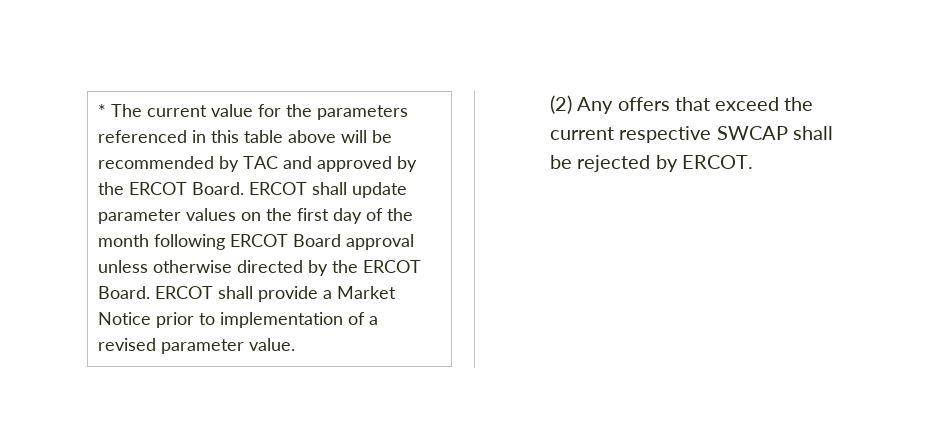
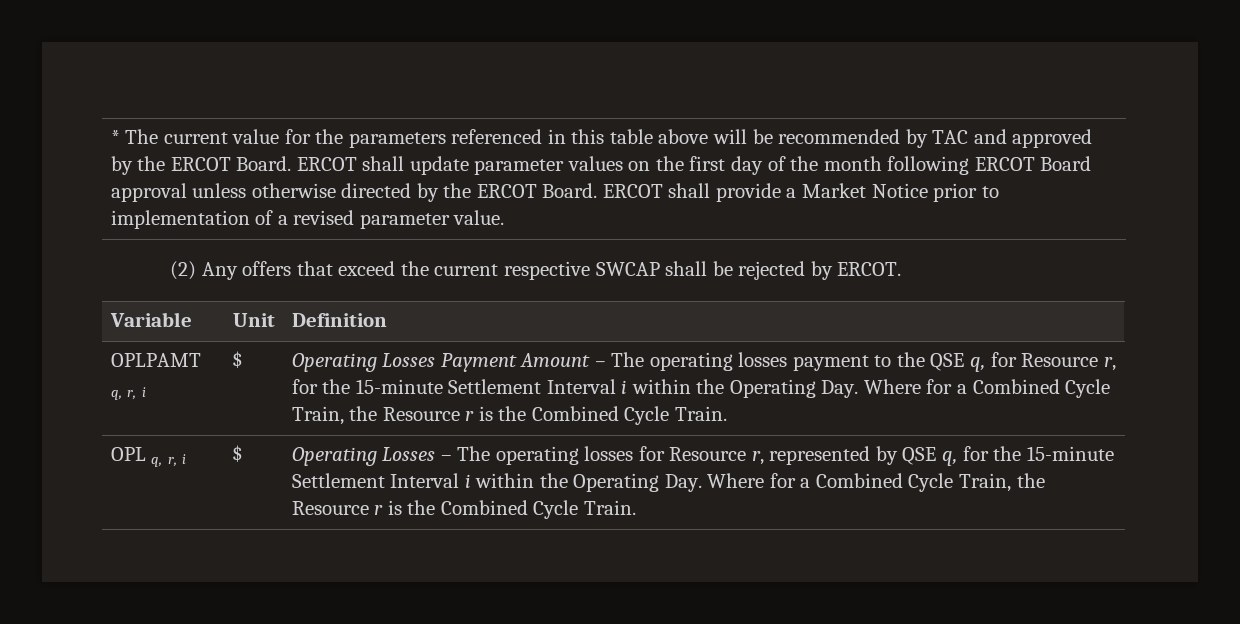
(753, 162) none -> [109,312,192,327] [232,313,275,327] [291,313,387,327] [110,353,201,367] [110,387,146,400] [231,351,243,368] [291,352,1116,372] [291,379,1111,398] [291,406,727,425] [110,447,187,467] [231,445,243,462] [291,446,1114,466] [291,473,1045,492] [291,500,636,519] // Variable | Unit | Definition // OPLPAMT q, r, i | $ | Operating Losses Payment Amount – The operating losses payment to the QSE q, for Resource r, for the 15-minute Settlement Interval i within the Operating Day. Where for a Combined Cycle Train, the Resource r is the Combined Cycle Train. // OPL q, r, i | $ | Operating Losses – The operating losses for Resource r, represented by QSE q, for the 15-minute Settlement Interval i within the Operating Day. Where for a Combined Cycle Train, the Resource r is the Combined Cycle Train.

